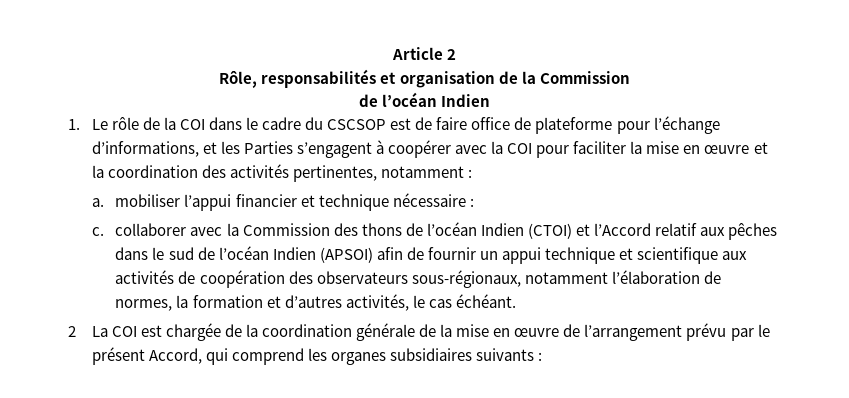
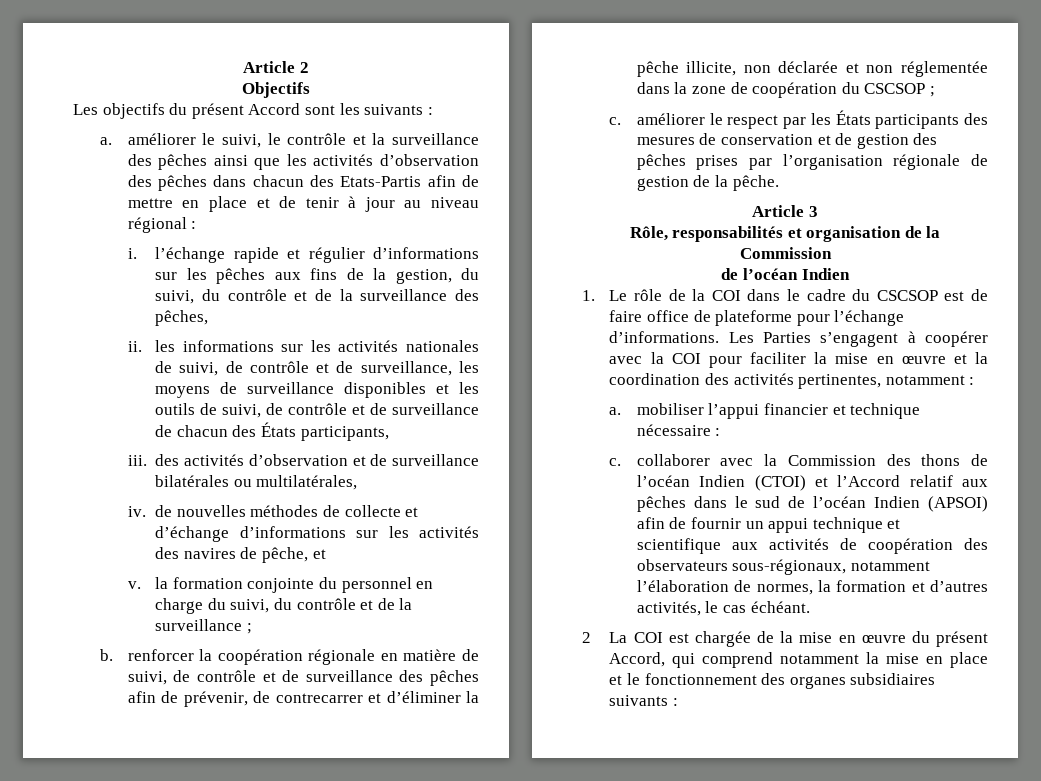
(457, 54) none -> [242,82,310,98] [73,103,433,119] [100,133,479,148] [127,154,479,170] [127,175,480,191] [127,196,479,212] [127,217,197,233] [127,247,479,263] [155,268,479,284] [155,289,480,304] [155,310,209,326] [127,340,479,352] [155,361,479,376] [155,382,480,398] [155,403,479,418] [155,422,389,441] [127,454,479,466] [155,475,358,490] [127,505,419,517] [155,526,479,542] [155,547,326,563] [127,577,434,593] [155,598,413,614] [155,619,252,634] [100,649,479,665] [127,670,479,686] [127,691,479,707] [636,61,988,77] [636,82,935,98] [609,110,988,129] [636,133,938,149] [636,154,988,170] [636,175,779,191] [752,205,818,217] // Objectifs // Les objectifs du présent Accord sont les suivants : // a. améliorer le suivi, le contrôle et la surveillance des pêches ainsi que les activités d’observation des pêches dans chacun des Etats-Partis afin de mettre en place et de tenir à jour au niveau régional : // i. l’échange rapide et régulier d’informations sur les pêches aux fins de la gestion, du suivi, du contrôle et de la surveillance des pêches, // ii. les informations sur les activités nationales de suivi, de contrôle et de surveillance, les moyens de surveillance disponibles et les outils de suivi, de contrôle et de surveillance de chacun des États participants, // iii. des activités d’observation et de surveillance bilatérales ou multilatérales, // iv. de nouvelles méthodes de collecte et d’échange d’informations sur les activités des navires de pêche, et // v. la formation conjointe du personnel en charge du suivi, du contrôle et de la surveillance ; // b. renforcer la coopération régionale en matière de suivi, de contrôle et de surveillance des pêches afin de prévenir, de contrecarrer et d’éliminer la pêche illicite, non déclarée et non réglementée dans la zone de coopération du CSCSOP ; // c. améliorer le respect par les États participants des mesures de conservation et de gestion des pêches prises par l’organisation régionale de gestion de la pêche. // Article 3
[91,141,240,157] d’informations, et les -> [609,331,754,343] d’informations. Les
[262,323,770,341] [91,347,327,365] coordination générale de la mise en œuvre de l’arrangement prévu par le présent Accord, qui comprend les -> [799,631,988,647] [609,652,988,668] [609,673,786,685] mise en œuvre du présent Accord, qui comprend notamment la mise en place et le fonctionnement des

